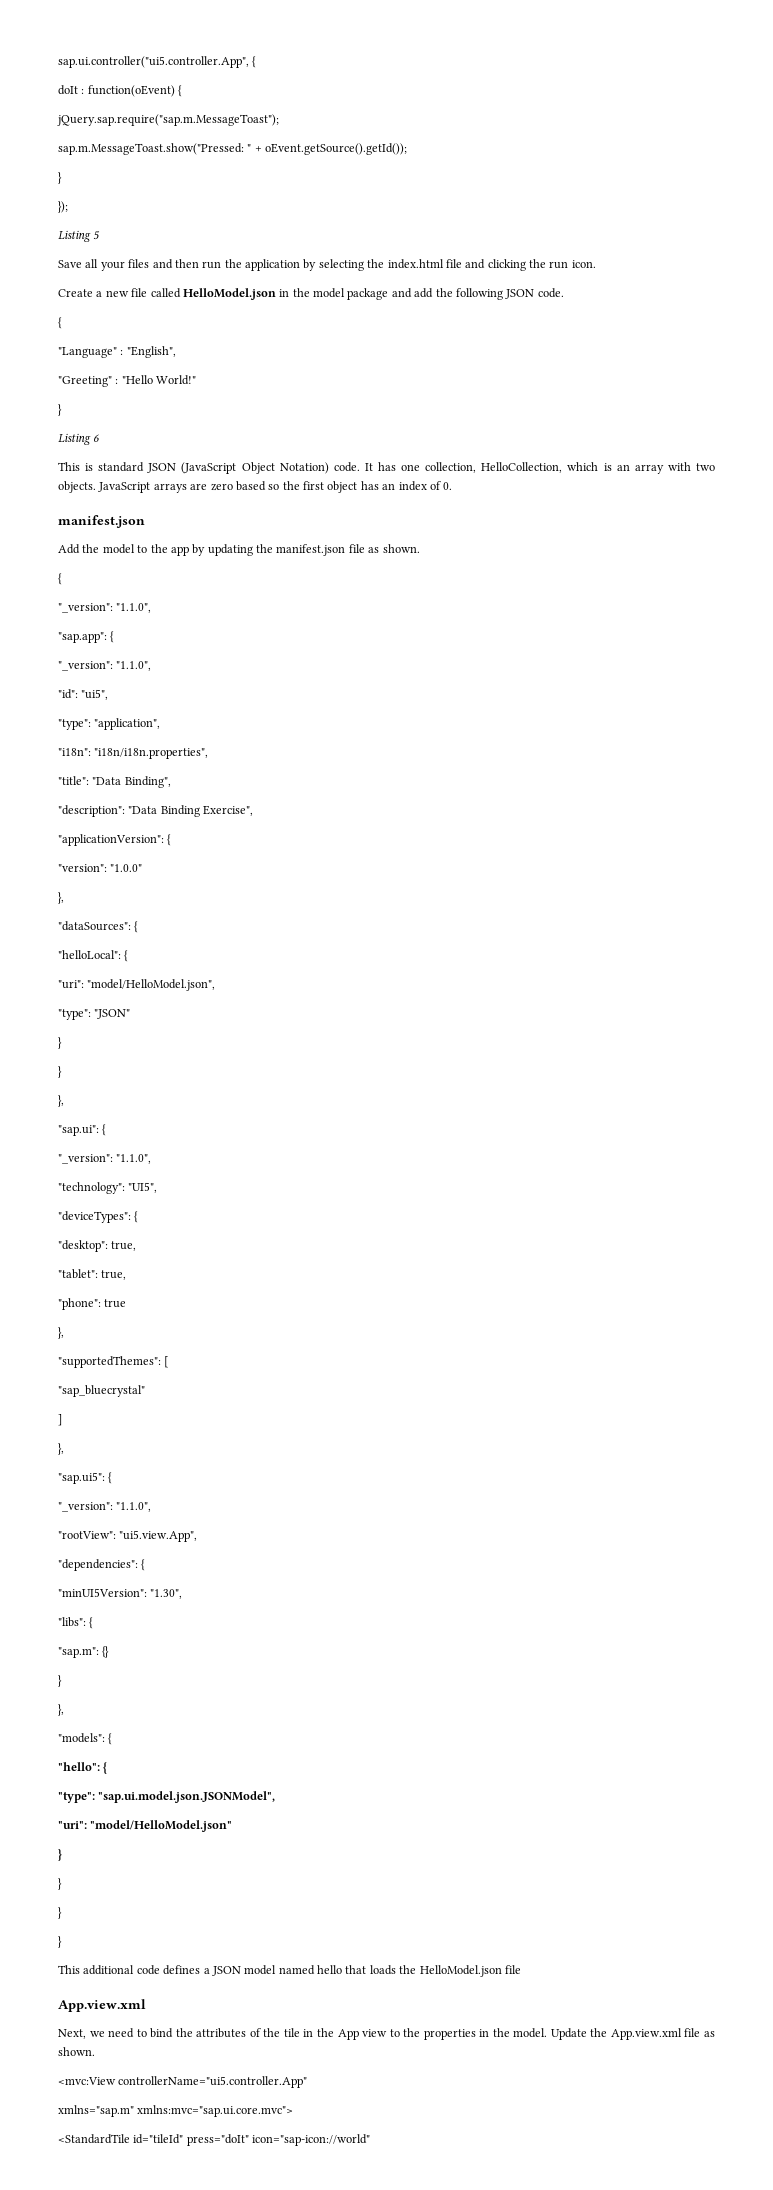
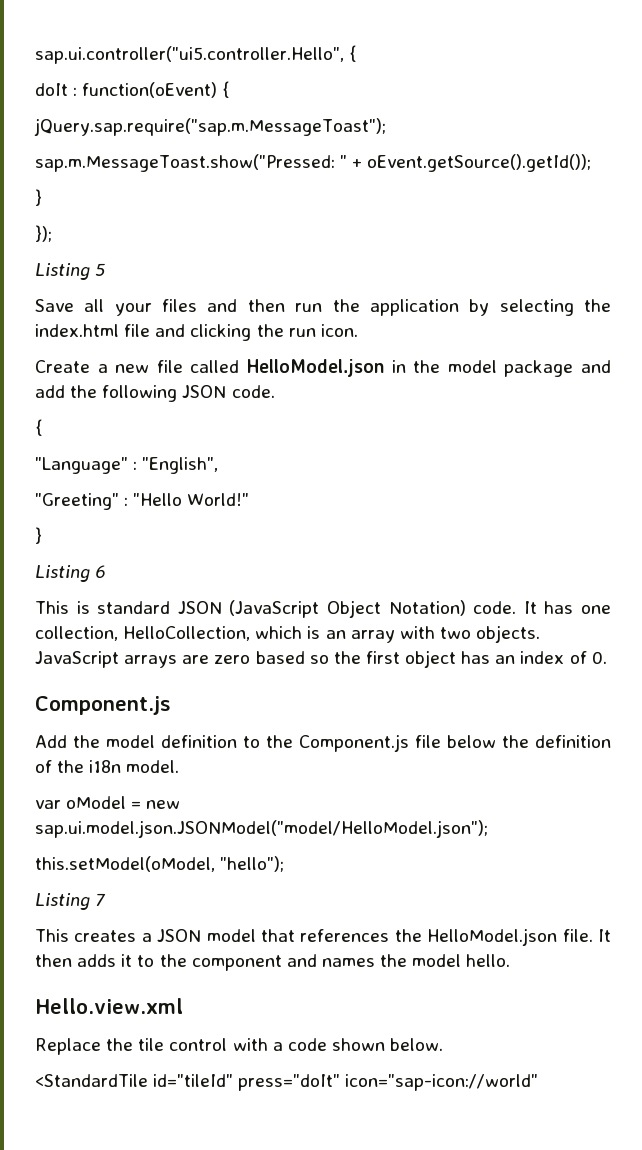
[58,56,249,68] sap.ui.controller("ui5.controller.App", -> [35,46,344,64] sap.ui.controller("ui5.controller.Hello",
[58,515,145,528] manifest.json -> [35,696,171,715] Component.js
[137,544,420,556] [58,573,62,585] [58,603,152,613] [58,631,115,643] [58,661,152,671] [58,689,109,700] [58,718,161,730] [58,748,209,759] [58,776,171,788] [58,805,254,817] [58,834,172,846] [58,864,143,872] [58,892,64,904] [58,921,139,933] [58,950,129,962] [58,979,216,991] [58,1009,131,1020] [58,1037,62,1049] [58,1066,62,1078] [58,1095,64,1107] [58,1124,107,1136] [58,1154,152,1164] [58,1182,158,1194] [58,1211,139,1223] [58,1240,137,1252] [58,1269,127,1280] [58,1298,127,1310] [58,1327,64,1339] [58,1356,170,1368] [58,1385,145,1397] [58,1414,62,1426] [58,1443,64,1455] [58,1472,113,1484] [58,1502,152,1512] [58,1530,198,1542] [58,1559,146,1571] [58,1588,183,1599] [58,1617,94,1629] [58,1646,110,1658] [58,1675,62,1687] [58,1704,64,1716] [58,1733,113,1745] [58,1762,108,1774] [58,1791,276,1803] [58,1820,233,1832] [58,1849,62,1861] [58,1878,62,1890] [58,1907,62,1919] [58,1936,62,1948] [58,1965,521,1977] [58,1999,146,2012] [58,2028,715,2040] [58,2047,95,2056] [58,2076,308,2088] [58,2105,294,2117] to the app by updating the manifest.json file as shown. // { // "_version": "1.1.0", // "sap.app": { // "_version": "1.1.0", // "id": "ui5", // "type": "application", // "i18n": "i18n/i18n.properties", // "title": "Data Binding", // "description": "Data Binding Exercise", // "applicationVersion": { // "version": "1.0.0" // }, // "dataSources": { // "helloLocal": { // "uri": "model/HelloModel.json", // "type": "JSON" // } // } // }, // "sap.ui": { // "_version": "1.1.0", // "technology": "UI5", // "deviceTypes": { // "desktop": true, // "tablet": true, // "phone": true // }, // "supportedThemes": [ // "sap_bluecrystal" // ] // }, // "sap.ui5": { // "_version": "1.1.0", // "rootView": "ui5.view.App", // "dependencies": { // "minUI5Version": "1.30", // "libs": { // "sap.m": {} // } // }, // "models": { // "hello": { // "type": "sap.ui.model.json.JSONModel", // "uri": "model/HelloModel.json" // } // } // } // } // This additional code defines a JSON model named hello that loads the HelloModel.json file // App.view.xml // Next, we need to bind the attributes of the tile in the App view to the properties in the model. Update the App.view.xml file as shown. // <mvc:View controllerName="ui5.controller.App" // xmlns="sap.m" xmlns:mvc="sap.ui.core.mvc"> -> [161,734,611,752] [35,760,180,773] [35,796,181,809] [35,820,488,838] [35,856,285,872] [35,893,107,910] [35,928,611,946] [35,954,511,971] [35,998,183,1014] [35,1038,444,1055] definition to the Component.js file below the definition of the i18n model. // var oModel = new sap.ui.model.json.JSONModel("model/HelloModel.json"); // this.setModel(oModel, "hello"); // Listing 7 // This creates a JSON model that references the HelloModel.json file. It then adds it to the component and names the model hello. // Hello.view.xml // Replace the tile control with a code shown below.

